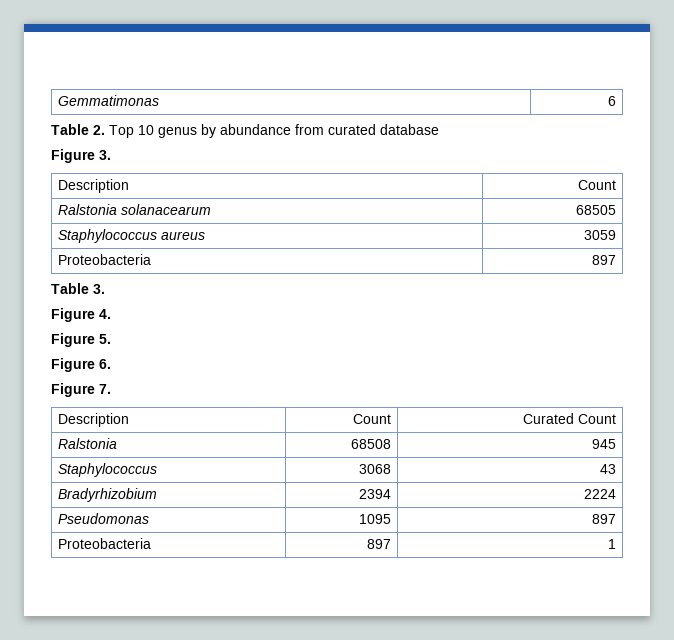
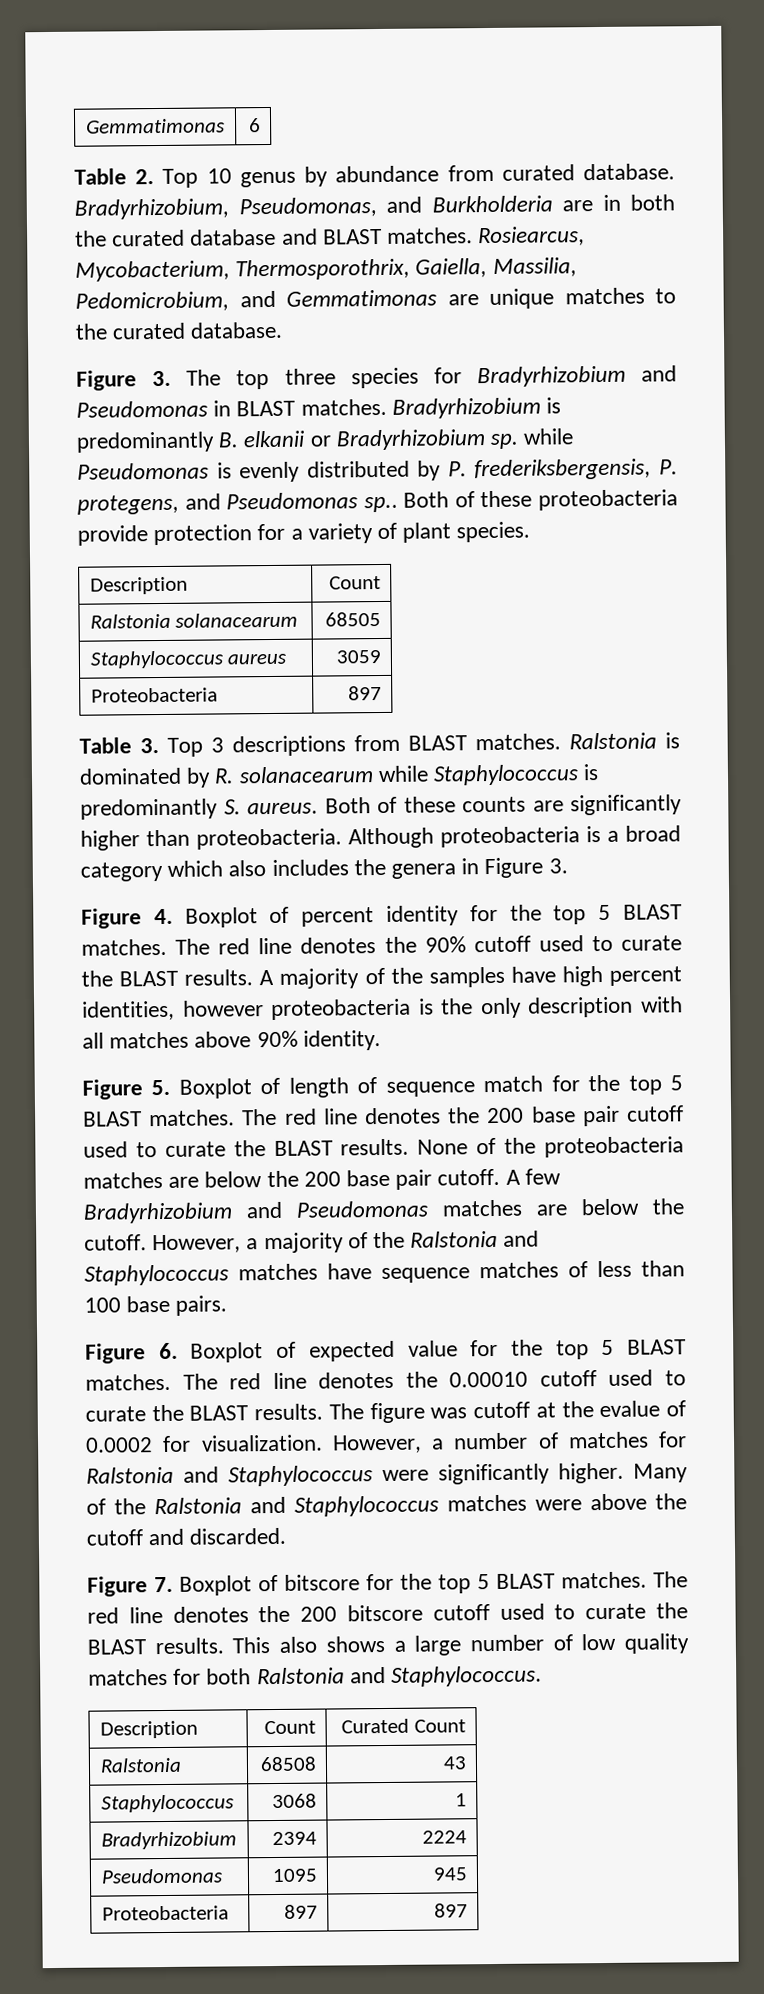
[380,124,439,135] [51,149,111,163] database // Figure 3. -> [583,163,675,181] [74,194,675,220] [75,226,586,247] [75,257,577,282] [75,287,676,312] [75,321,284,340] [76,365,677,391] [76,397,562,419] [76,428,574,453] [77,458,678,483] [77,489,678,515] [77,521,531,546] database. Bradyrhizobium, Pseudomonas, and Burkholderia are in both the curated database and BLAST matches. Rosiearcus, Mycobacterium, Thermosporothrix, Gaiella, Massilia, Pedomicrobium, and Gemmatimonas are unique matches to the curated database. // Figure 3. The top three species for Bradyrhizobium and Pseudomonas in BLAST matches. Bradyrhizobium is predominantly B. elkanii or Bradyrhizobium sp. while Pseudomonas is evenly distributed by P. frederiksbergensis, P. protegens, and Pseudomonas sp.. Both of these proteobacteria provide protection for a variety of plant species.
[51,308,111,322] [51,333,111,347] [51,358,111,372] [51,383,111,397] // Figure 4. // Figure 5. // Figure 6. // Figure 7. -> [167,732,680,757] [79,764,600,788] [80,794,682,820] [80,825,681,851] [80,857,568,882] [81,904,682,929] [81,935,683,956] [81,965,683,989] [82,996,683,1021] [82,1030,381,1051] [82,1074,683,1100] [83,1105,684,1127] [83,1136,685,1158] [83,1168,561,1190] [83,1198,684,1224] [84,1230,540,1254] [84,1260,685,1286] [84,1295,228,1316] [85,1339,686,1364] [85,1369,686,1391] [85,1400,687,1424] [85,1431,687,1454] [86,1462,688,1487] [86,1493,687,1517] [86,1527,287,1546] [87,1571,688,1597] [87,1602,688,1624] [87,1633,689,1656] [88,1665,543,1687] Top 3 descriptions from BLAST matches. Ralstonia is dominated by R. solanacearum while Staphylococcus is predominantly S. aureus. Both of these counts are significantly higher than proteobacteria. Although proteobacteria is a broad category which also includes the genera in Figure 3. // Figure 4. Boxplot of percent identity for the top 5 BLAST matches. The red line denotes the 90% cutoff used to curate the BLAST results. A majority of the samples have high percent identities, however proteobacteria is the only description with all matches above 90% identity. // Figure 5. Boxplot of length of sequence match for the top 5 BLAST matches. The red line denotes the 200 base pair cutoff used to curate the BLAST results. None of the proteobacteria matches are below the 200 base pair cutoff. A few Bradyrhizobium and Pseudomonas matches are below the cutoff. However, a majority of the Ralstonia and Staphylococcus matches have sequence matches of less than 100 base pairs. // Figure 6. Boxplot of expected value for the top 5 BLAST matches. The red line denotes the 0.00010 cutoff used to curate the BLAST results. The figure was cutoff at the evalue of 0.0002 for visualization. However, a number of matches for Ralstonia and Staphylococcus were significantly higher. Many of the Ralstonia and Staphylococcus matches were above the cutoff and discarded. // Figure 7. Boxplot of bitscore for the top 5 BLAST matches. The red line denotes the 200 bitscore cutoff used to curate the BLAST results. This also shows a large number of low quality matches for both Ralstonia and Staphylococcus.
[592,439,617,449] 945 -> [442,1756,467,1770] 43
[600,464,617,474] 43 -> [454,1793,467,1807] 1
[592,514,617,524] 897 -> [432,1867,468,1881] 945
[608,539,617,549] 1 -> [433,1903,468,1918] 897

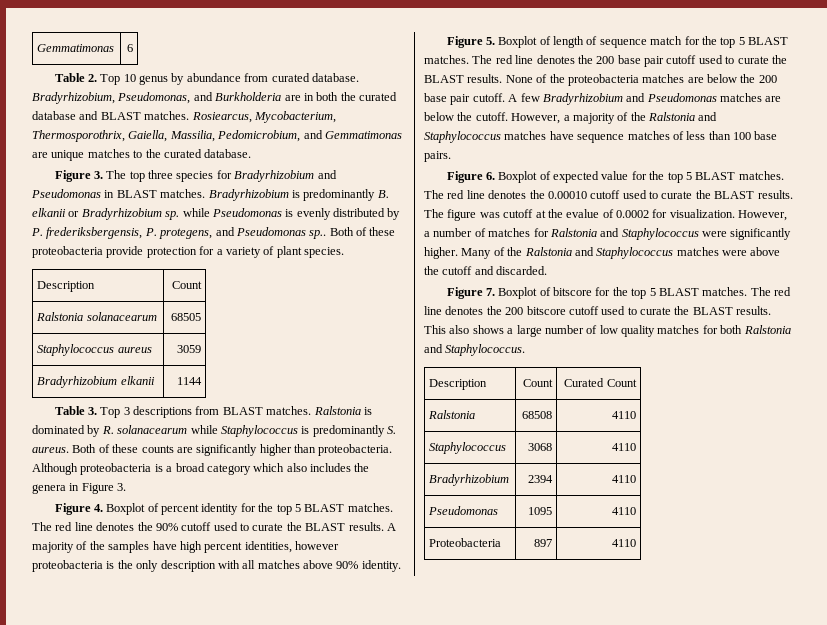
[90,687,218,703] [347,685,382,701] Proteobacteria | 897 -> [37,376,155,388] [176,377,202,385] Bradyrhizobium elkanii | 1144
[442,1756,467,1770] 43 -> [611,411,636,419] 4110
[454,1793,467,1807] 1 -> [611,443,636,451] 4110
[421,1830,467,1844] 2224 -> [611,475,636,483] 4110
[432,1867,468,1881] 945 -> [611,507,636,515] 4110
[433,1903,468,1918] 897 -> [611,539,636,547] 4110

